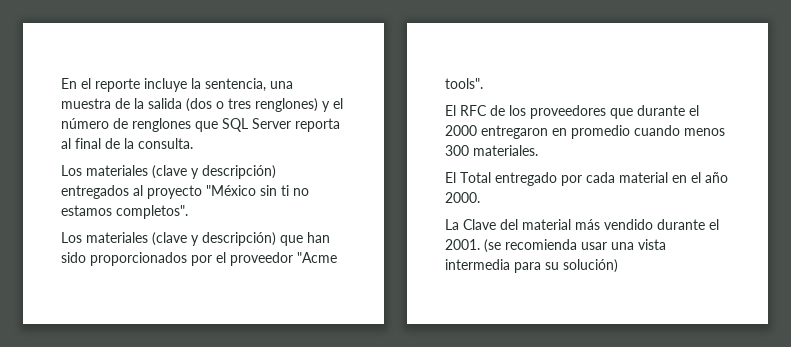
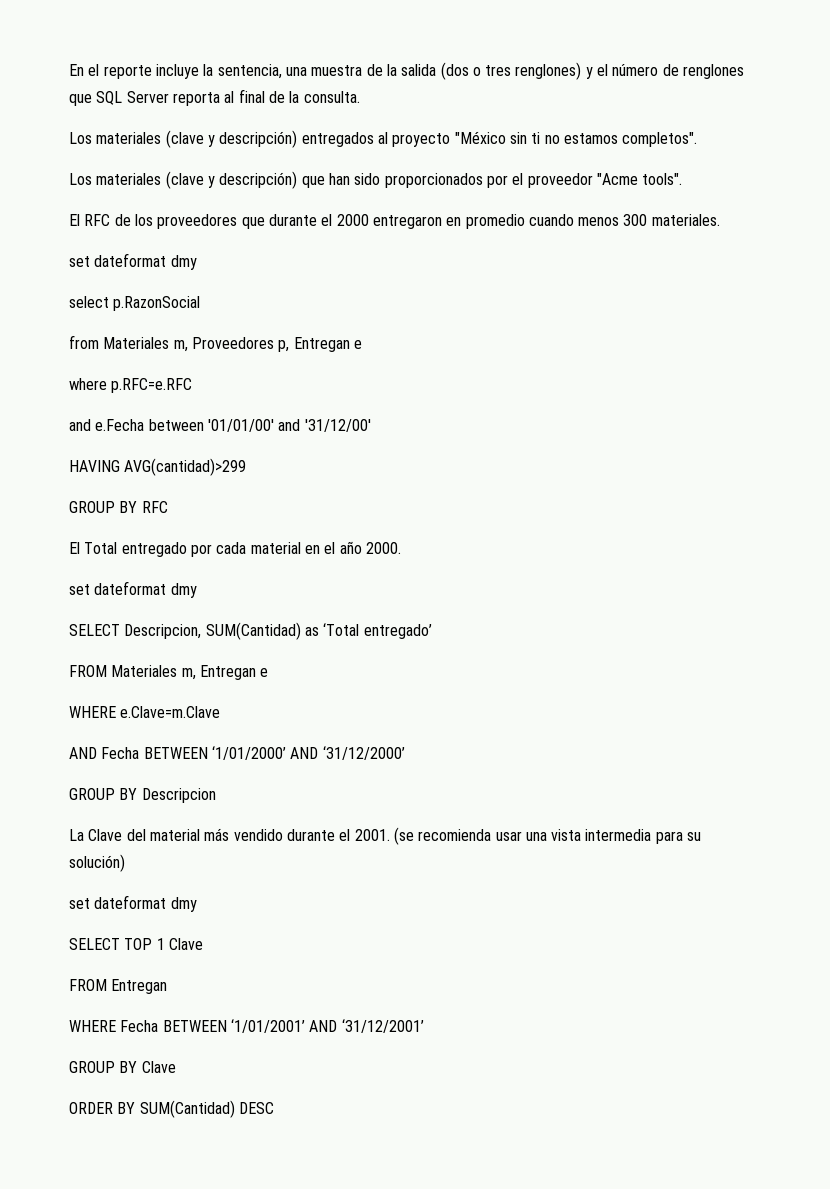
(538, 150) none -> [69,253,197,270] [69,296,201,311] [69,335,362,352] [69,378,193,393] [69,419,371,432] [69,458,247,476] [69,501,168,513] // set dateformat dmy // select p.RazonSocial // from Materiales m, Proveedores p, Entregan e // where p.RFC=e.RFC // and e.Fecha between '01/01/00' and '31/12/00' // HAVING AVG(cantidad)>299 // GROUP BY RFC
(480, 197) none -> [69,581,197,598] [69,622,432,640] [69,665,269,680] [69,706,221,718] [69,746,405,760] [69,788,216,803] // set dateformat dmy // SELECT Descripcion, SUM(Cantidad) as ‘Total entregado’ // FROM Materiales m, Entregan e // WHERE e.Clave=m.Clave // AND Fecha BETWEEN ‘1/01/2000’ AND ‘31/12/2000’ // GROUP BY Descripcion
(618, 266) none -> [69,895,197,912] [69,938,203,950] [69,979,168,994] [69,1019,424,1033] [69,1061,176,1073] [69,1100,274,1118] // set dateformat dmy // SELECT TOP 1 Clave // FROM Entregan // WHERE Fecha BETWEEN ‘1/01/2001’ AND ‘31/12/2001’ // GROUP BY Clave // ORDER BY SUM(Cantidad) DESC

